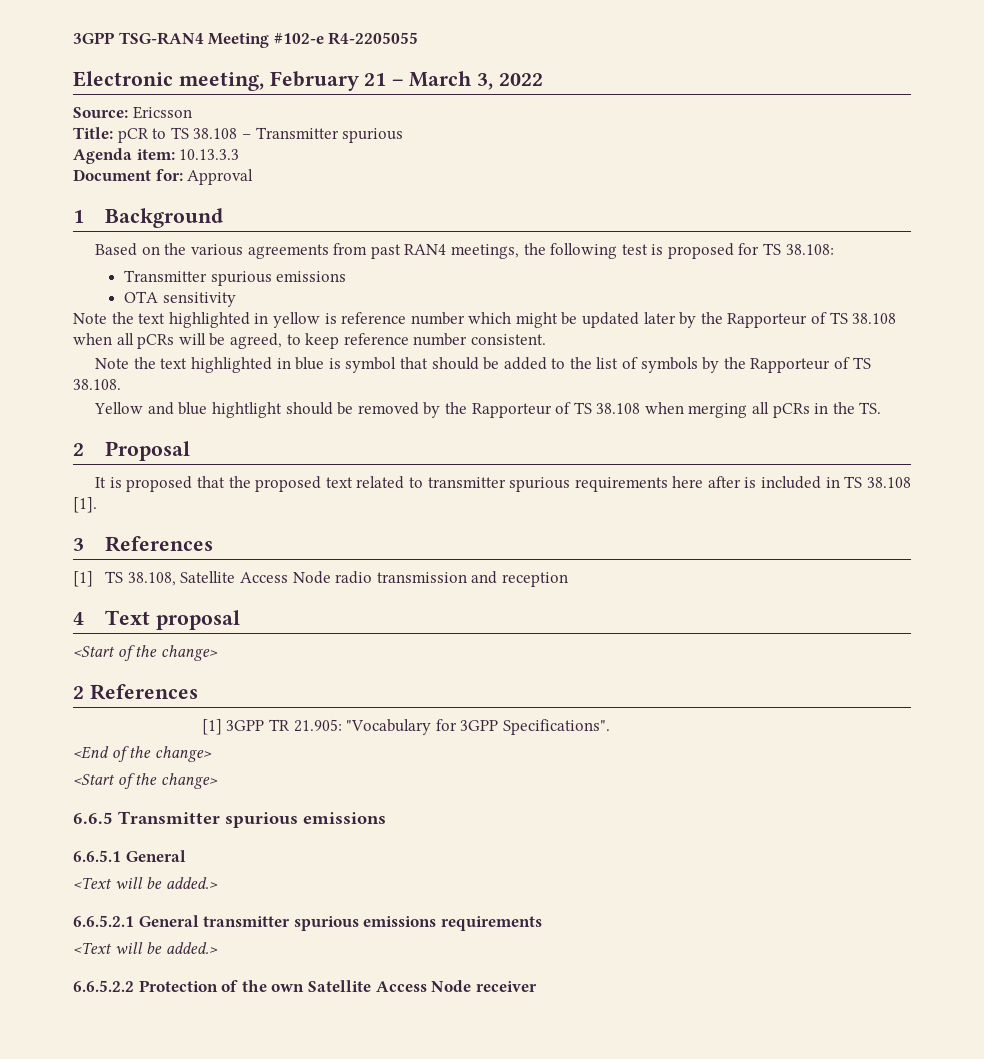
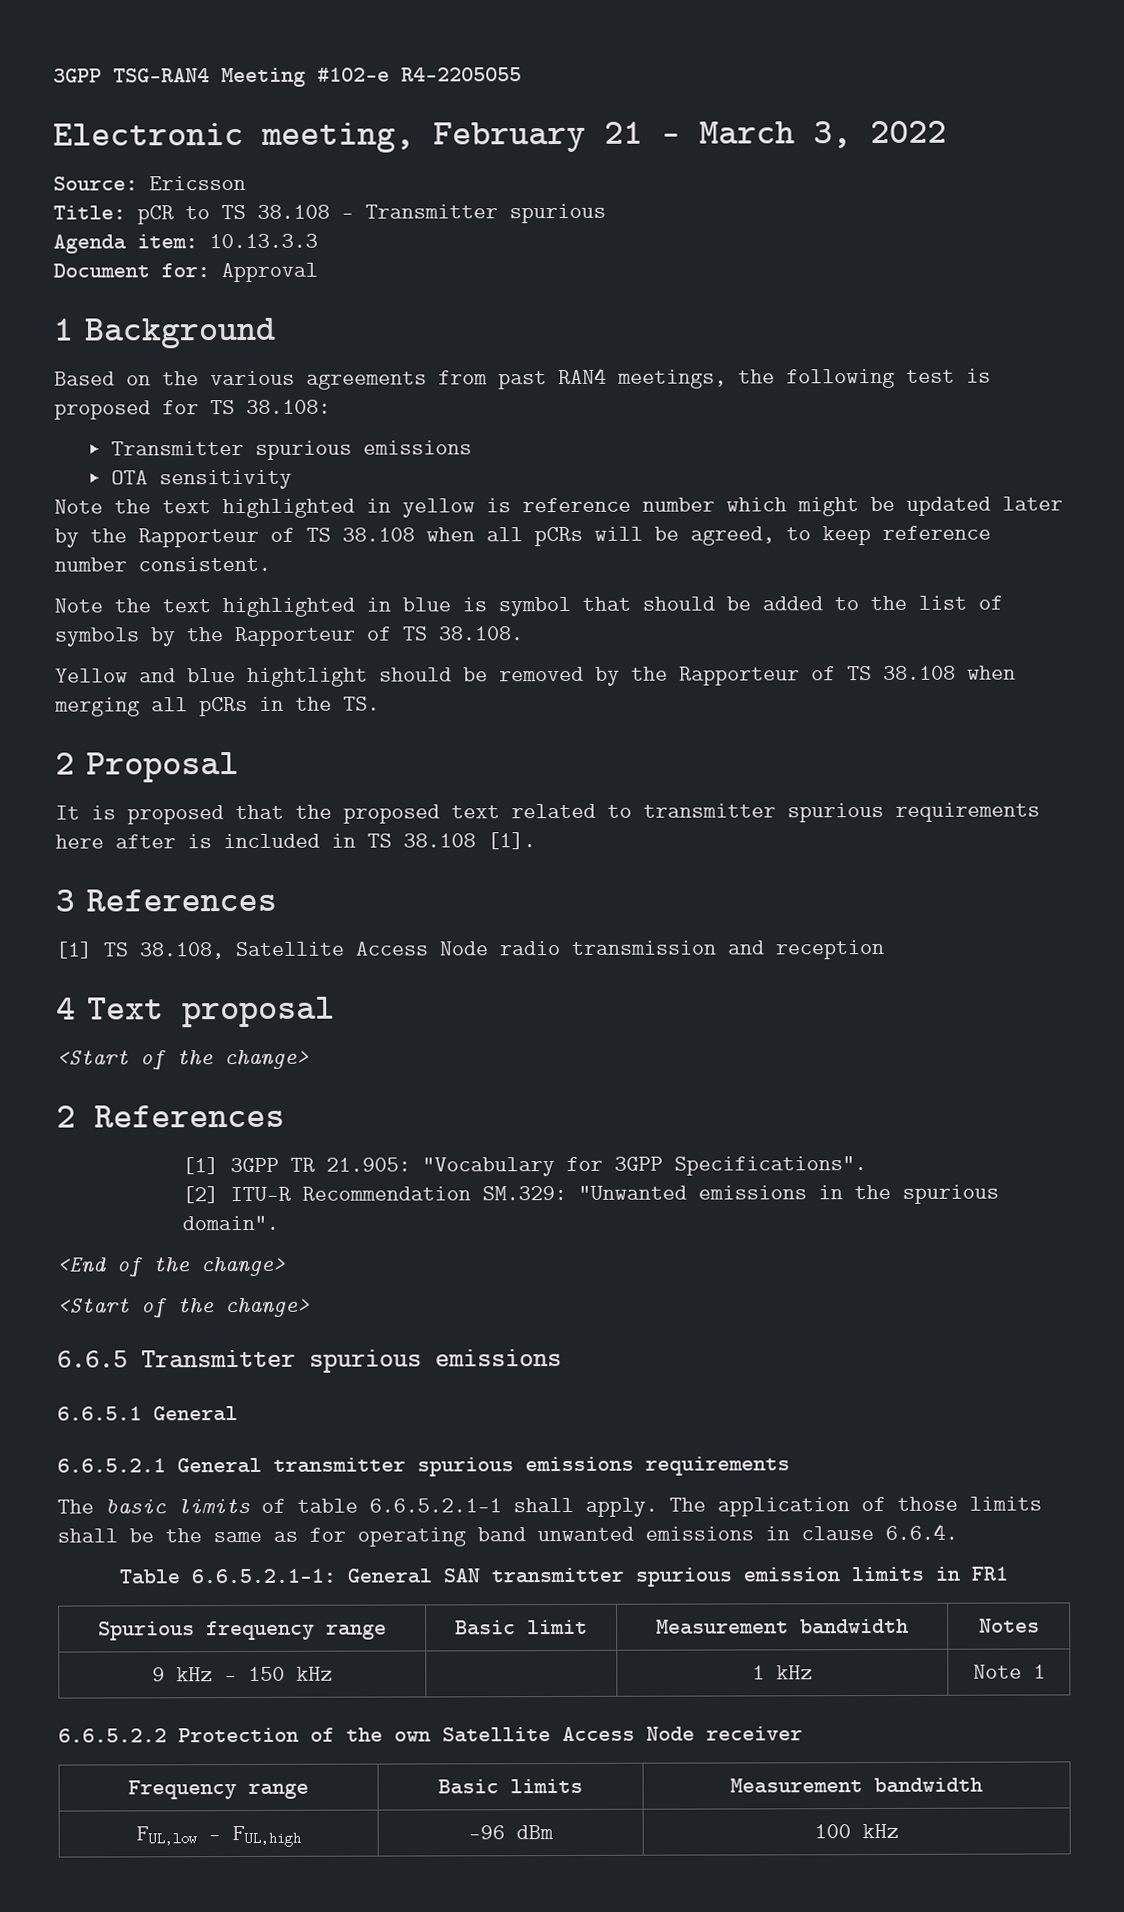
(611, 727) none -> [181,1184,999,1204] [181,1215,279,1231] // [2] ITU-R Recommendation SM.329: "Unwanted emissions in the spurious domain".
[73,877,218,889] // <Text will be added.> -> (238, 1414) none
[73,942,218,954] <Text will be added.> -> [57,1496,1042,1517] [57,1523,958,1547] [119,1566,1008,1587] [98,1620,387,1641] [455,1619,588,1636] [656,1618,909,1635] [978,1618,1040,1633] [152,1666,333,1682] [752,1665,813,1680] [972,1664,1046,1679] The basic limits of table 6.6.5.2.1-1 shall apply. The application of those limits shall be the same as for operating band unwanted emissions in clause 6.6.4. // Table 6.6.5.2.1-1: General SAN transmitter spurious emission limits in FR1 // Spurious frequency range | Basic limit | Measurement bandwidth | Notes // 9 kHz – 150 kHz | | 1 kHz | Note 1
(537, 986) none -> [128,1780,309,1800] [438,1778,583,1795] [730,1777,983,1794] [136,1825,301,1848] [468,1825,554,1840] [814,1823,899,1839] // Frequency range | Basic limits | Measurement bandwidth // FUL,low – FUL,high | -96 dBm | 100 kHz

